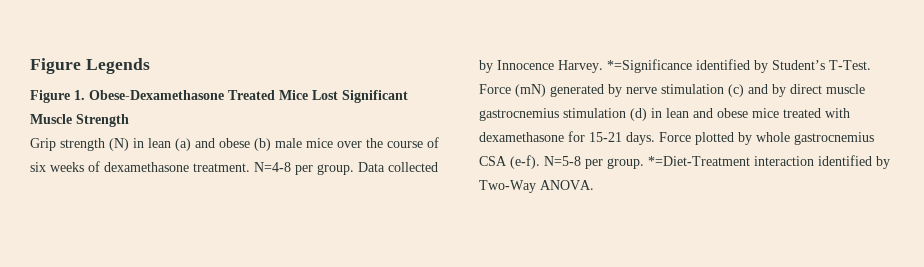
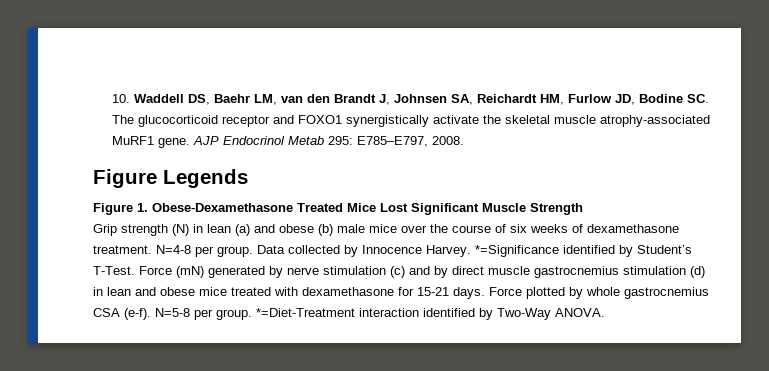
(30, 66) none -> [112,94,710,105] [112,115,711,127] [112,136,465,148] 10. Waddell DS, Baehr LM, van den Brandt J, Johnsen SA, Reichardt HM, Furlow JD, Bodine SC. The glucocorticoid receptor and FOXO1 synergistically activate the skeletal muscle atrophy-associated MuRF1 gene. AJP Endocrinol Metab 295: E785–E797, 2008. //

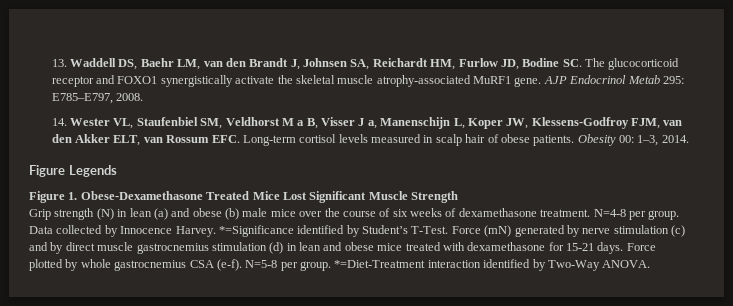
[112,94,131,103] 10. -> [51,59,67,67] 13.
(465, 140) none -> [51,117,683,129] [51,134,689,146] // 14. Wester VL, Staufenbiel SM, Veldhorst M a B, Visser J a, Manenschijn L, Koper JW, Klessens-Godfroy FJM, van den Akker ELT, van Rossum EFC. Long-term cortisol levels measured in scalp hair of obese patients. Obesity 00: 1–3, 2014.

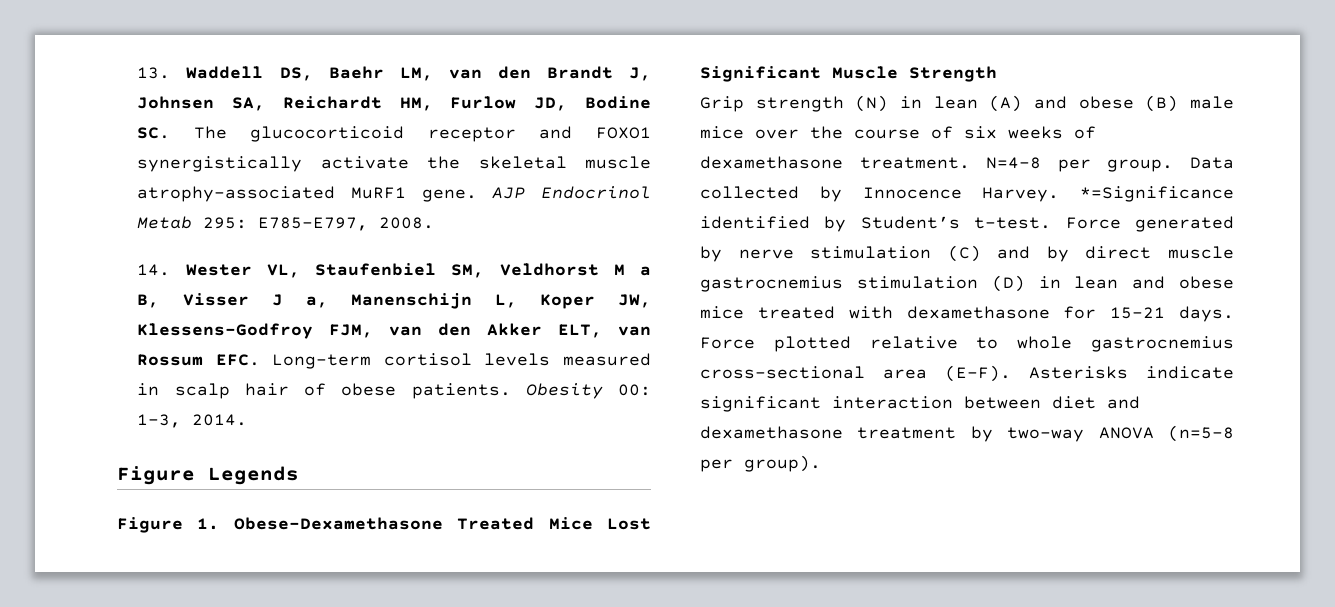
[153,208,239,220] (a) and obese (b) -> [989,95,1179,112] (A) and obese (B)
[411,225,512,237] T-Test. Force (mN) -> [974,217,1121,229] t-test. Force
[671,225,685,237] (c) -> [947,245,981,262] (C)
[269,242,284,254] (d) -> [991,275,1025,292] (D)
[65,259,651,271] by whole gastrocnemius CSA (e-f). N=5-8 per group. *=Diet-Treatment interaction identified by Two-Way ANOVA. -> [869,336,1234,352] [700,365,1234,382] [700,396,1140,412] [700,425,1234,442] [700,455,821,472] relative to whole gastrocnemius cross-sectional area (E-F). Asterisks indicate significant interaction between diet and dexamethasone treatment by two-way ANOVA (n=5-8 per group).

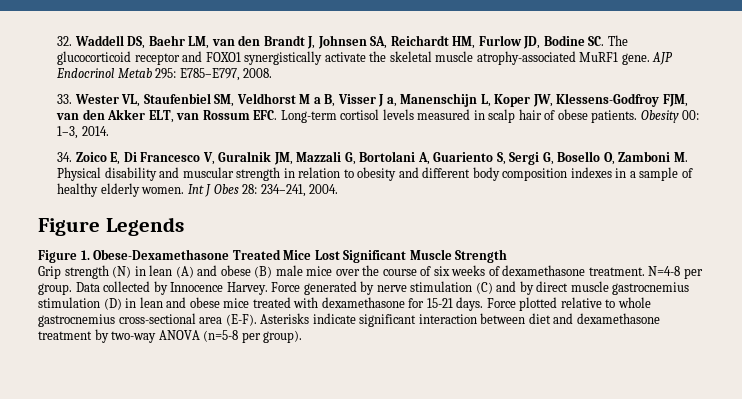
[137,67,171,79] 13. -> [57,36,73,46] 32.
[137,264,171,276] 14. -> [57,94,73,104] 33.
(248, 420) none -> [57,151,688,165] [57,167,693,181] [57,183,339,197] // 34. Zoico E, Di Francesco V, Guralnik JM, Mazzali G, Bortolani A, Guariento S, Sergi G, Bosello O, Zamboni M. Physical disability and muscular strength in relation to obesity and different body composition indexes in a sample of healthy elderly women. Int J Obes 28: 234–241, 2004.
[1080,186,1234,202] [700,216,1052,232] *=Significance identified by Student’s t-test. -> (268, 288) none

